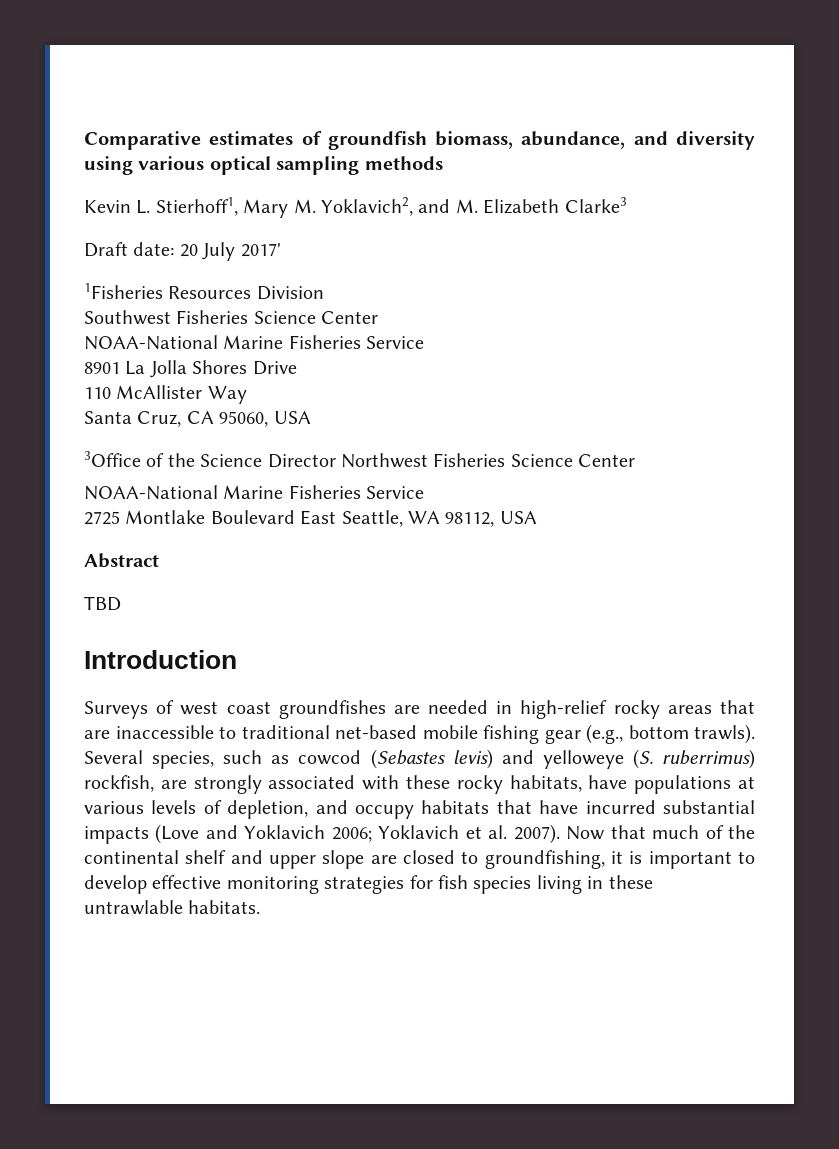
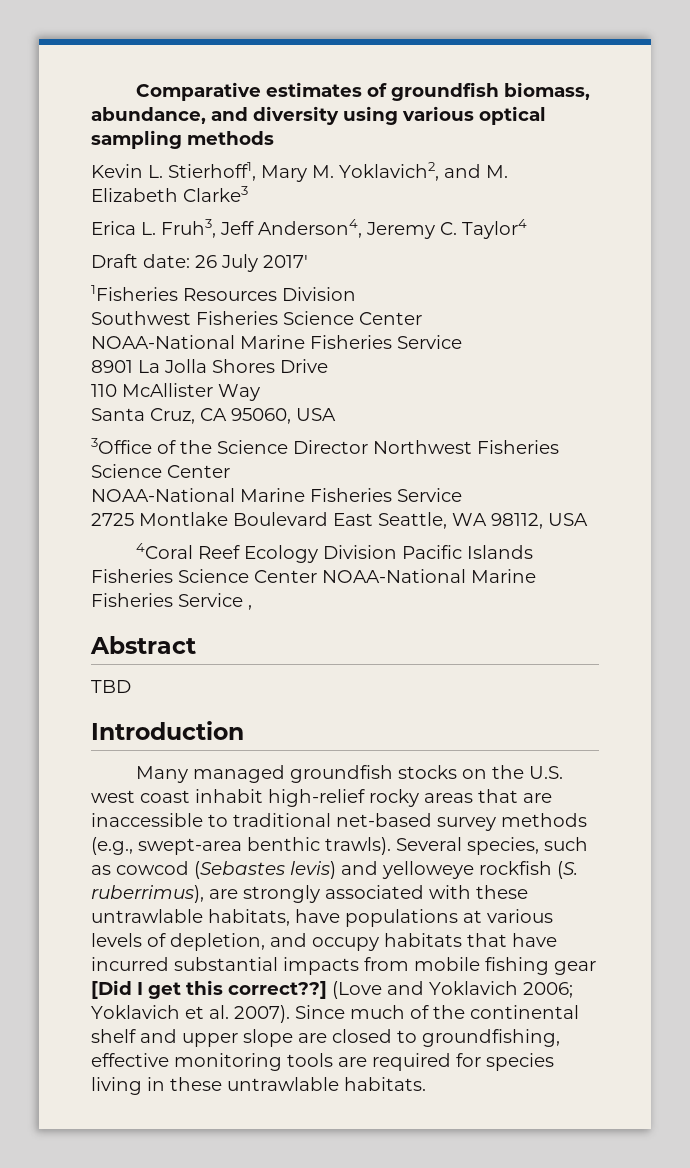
(627, 205) none -> [91,219,527,239] // Erica L. Fruh3, Jeff Anderson4, Jeremy C. Taylor4
[179,244,198,257] 20 -> [195,255,217,268] 26
[84,553,159,568] [84,596,121,611] [84,650,237,669] [84,700,513,719] Abstract // TBD // Introduction // Surveys of west coast groundfishes are needed in -> [135,543,533,563] [91,569,536,583] [91,593,252,610] [90,636,196,654] [91,680,131,693] [91,721,244,740] [135,765,563,783] [91,789,263,803] 4Coral Reef Ecology Division Pacific Islands Fisheries Science Center NOAA-National Marine Fisheries Service , // Abstract // TBD // Introduction // Many managed groundfish stocks on the U.S. west coast inhabit
[422,724,689,744] mobile fishing gear (e.g., bottom -> [437,813,587,831] [91,837,320,855] survey methods (e.g., swept-area benthic
[632,749,756,769] [84,775,154,792] (S. ruberrimus) rockfish, -> [479,861,578,879] [91,885,204,903] rockfish (S. ruberrimus),
[456,775,503,794] rocky -> [91,909,203,923] untrawlable
(149, 835) none -> [364,957,596,975] [91,980,327,999] from mobile fishing gear [Did I get this correct??]
[566,825,646,840] Now that -> [295,1005,345,1019] Since
[611,851,756,869] [84,875,468,894] it is important to develop effective monitoring strategies for fish -> [91,1053,481,1071] effective monitoring tools are required for

